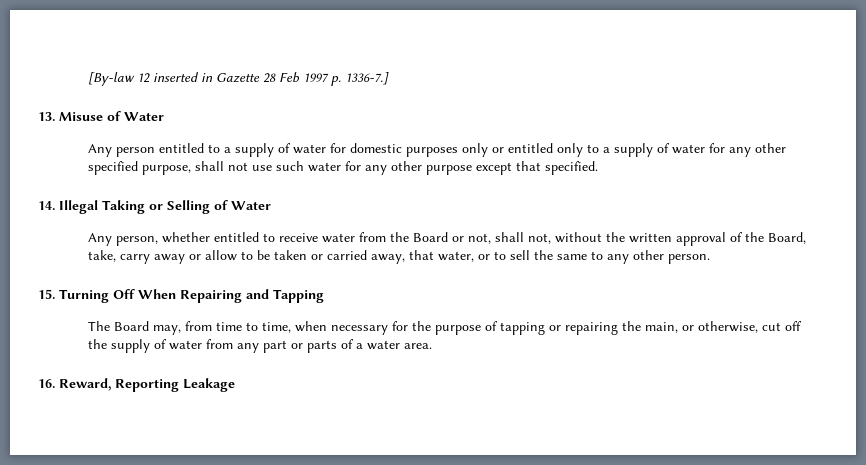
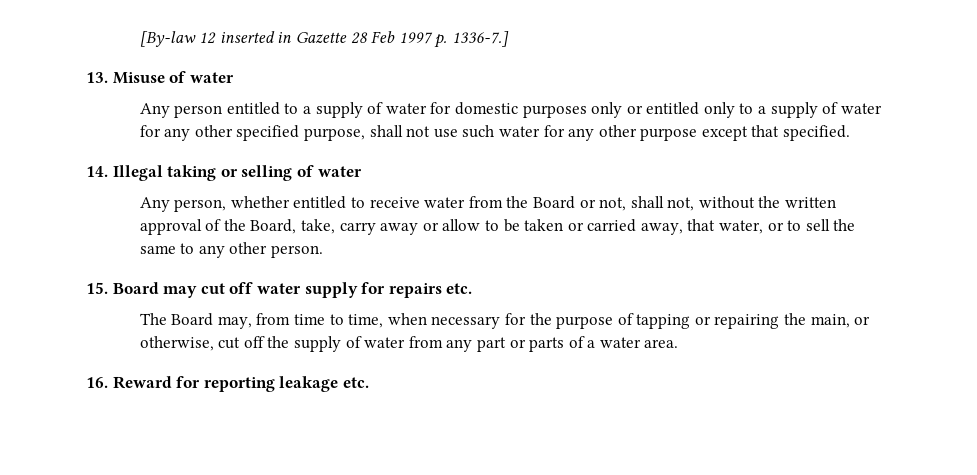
[124,112,164,121] Water -> [189,72,234,83] water
[102,200,271,214] Taking or Selling of Water -> [167,165,362,181] taking or selling of water
[59,289,324,303] Turning Off When Repairing and Tapping -> [112,282,473,298] Board may cut off water supply for repairs etc.
[59,378,235,392] Reward, Reporting Leakage -> [112,376,369,392] Reward for reporting leakage etc.

